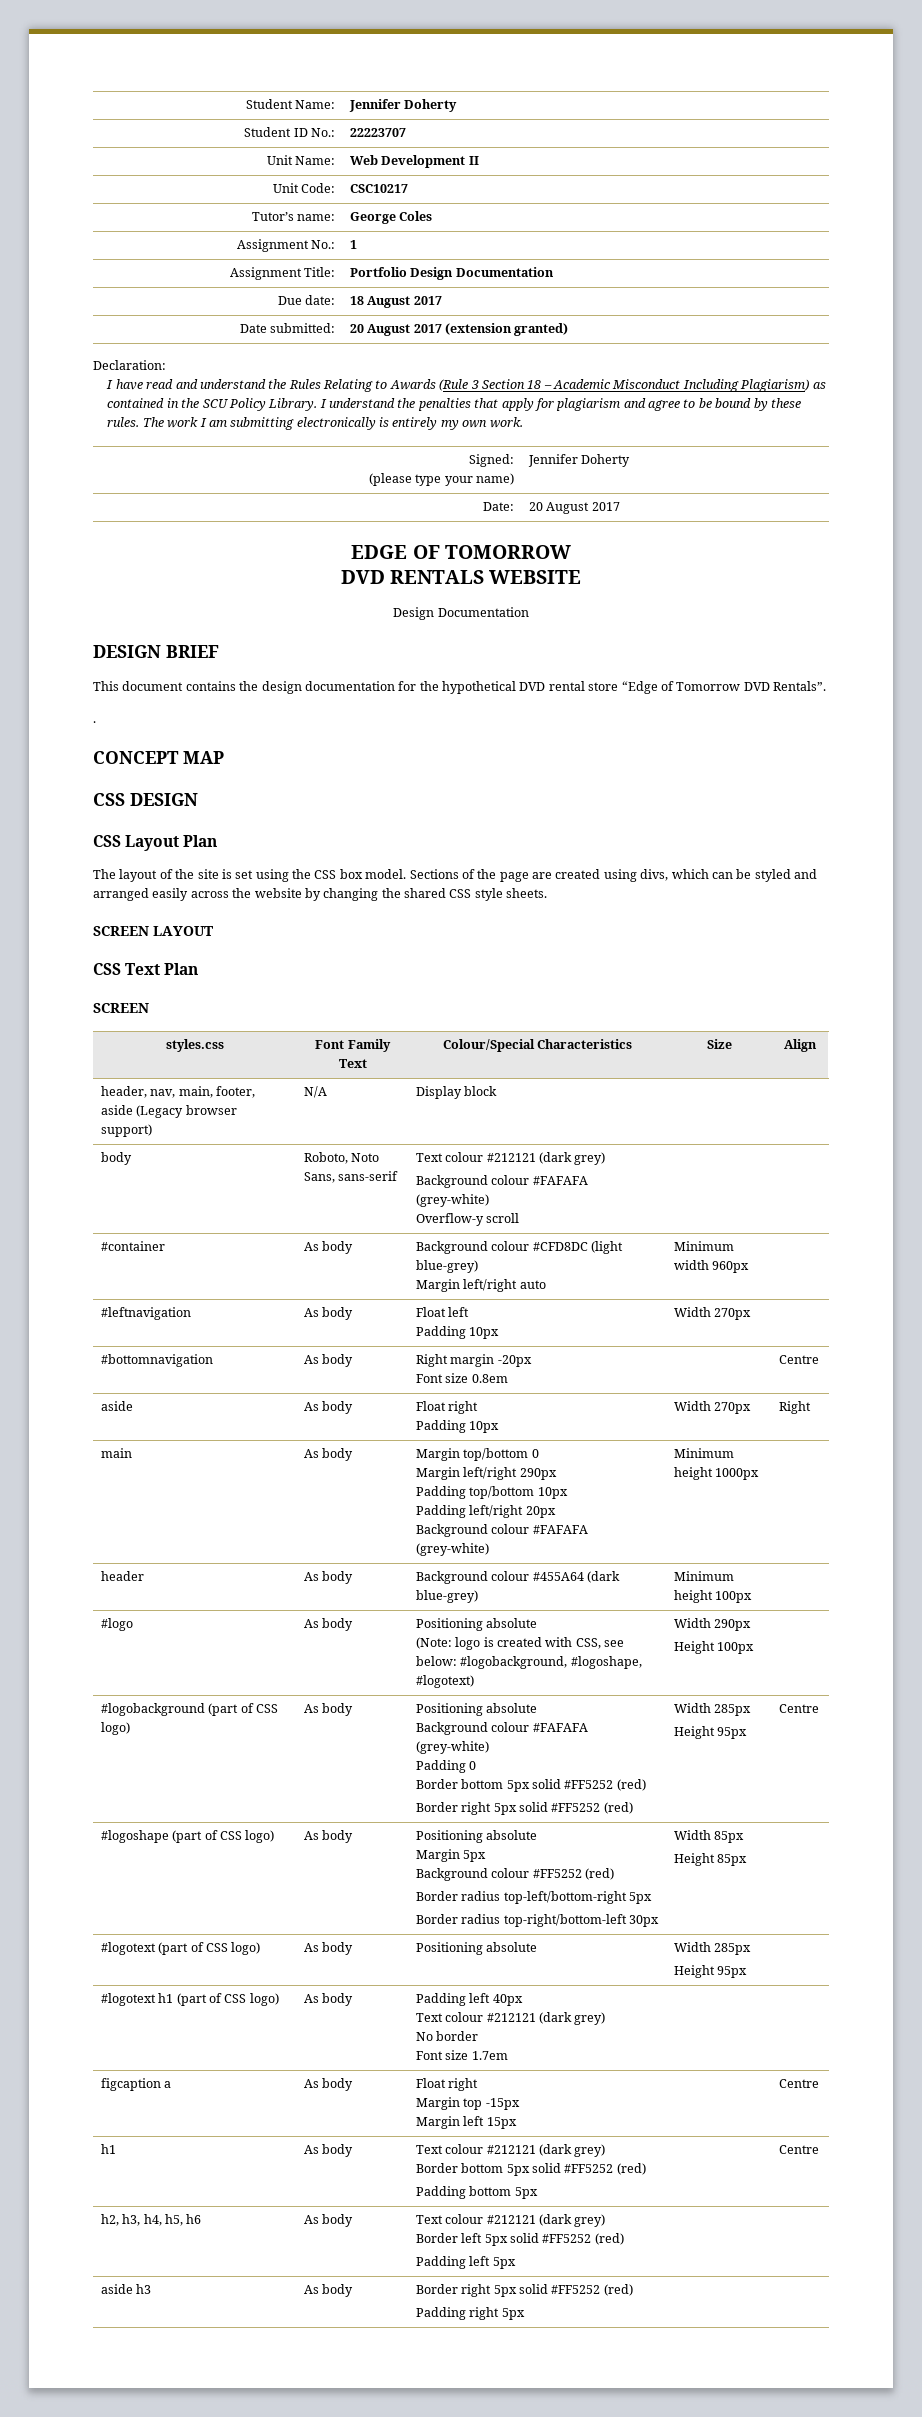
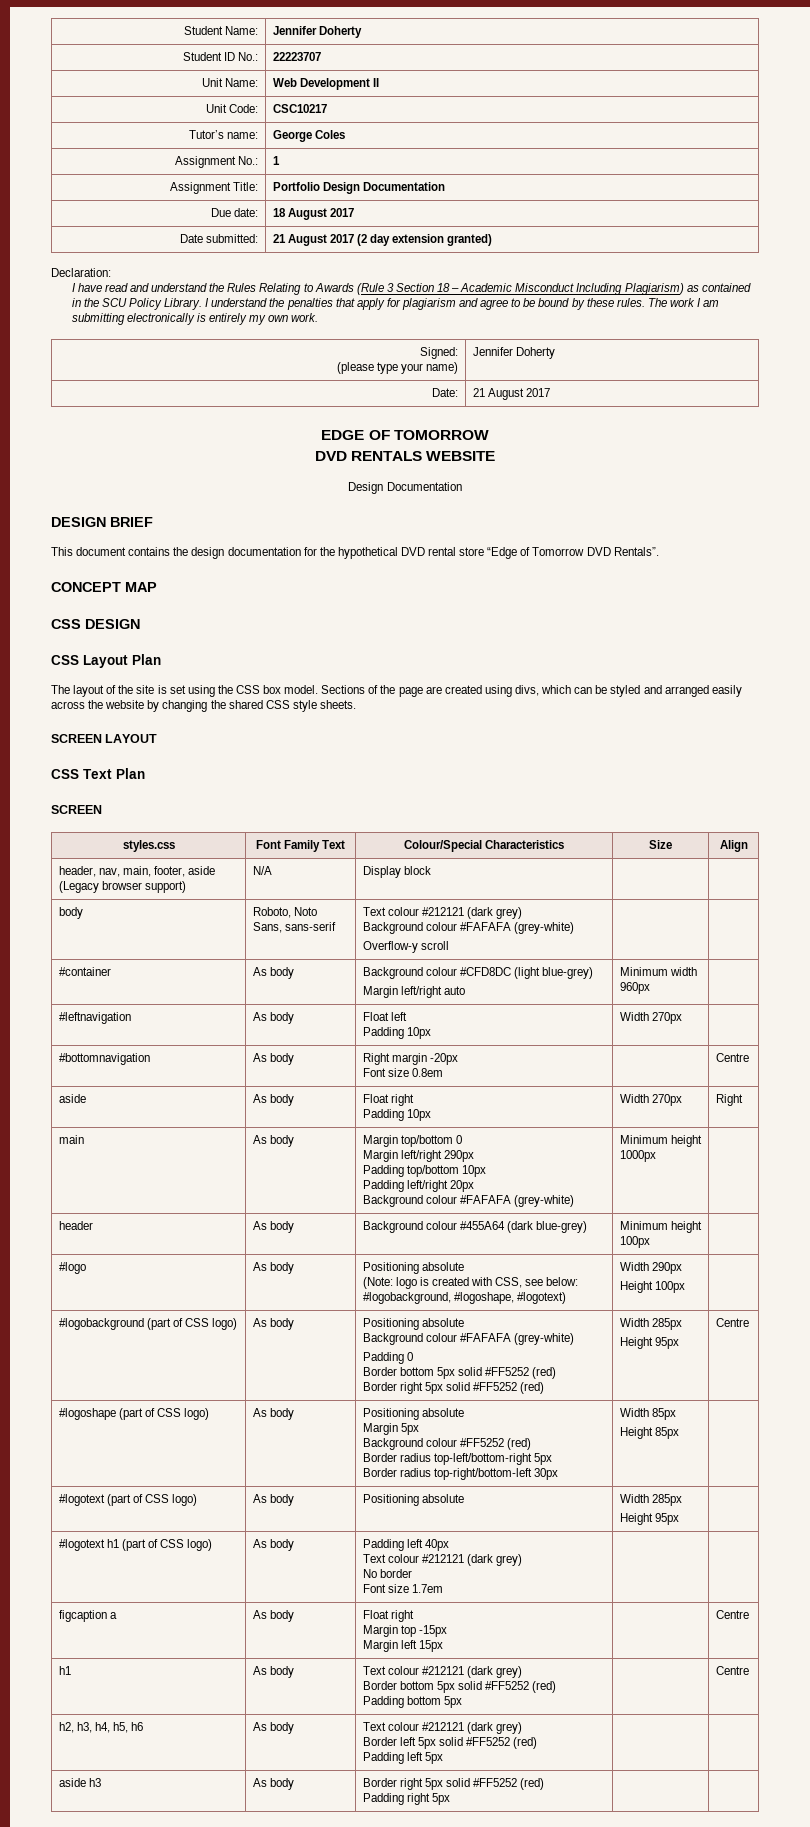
[349,323,513,336] 20 August 2017 (extension -> [272,234,445,246] 21 August 2017 (2 day extension
[528,502,543,511] 20 -> [472,388,485,397] 21
[93,721,96,723] // . -> (659, 551) none

